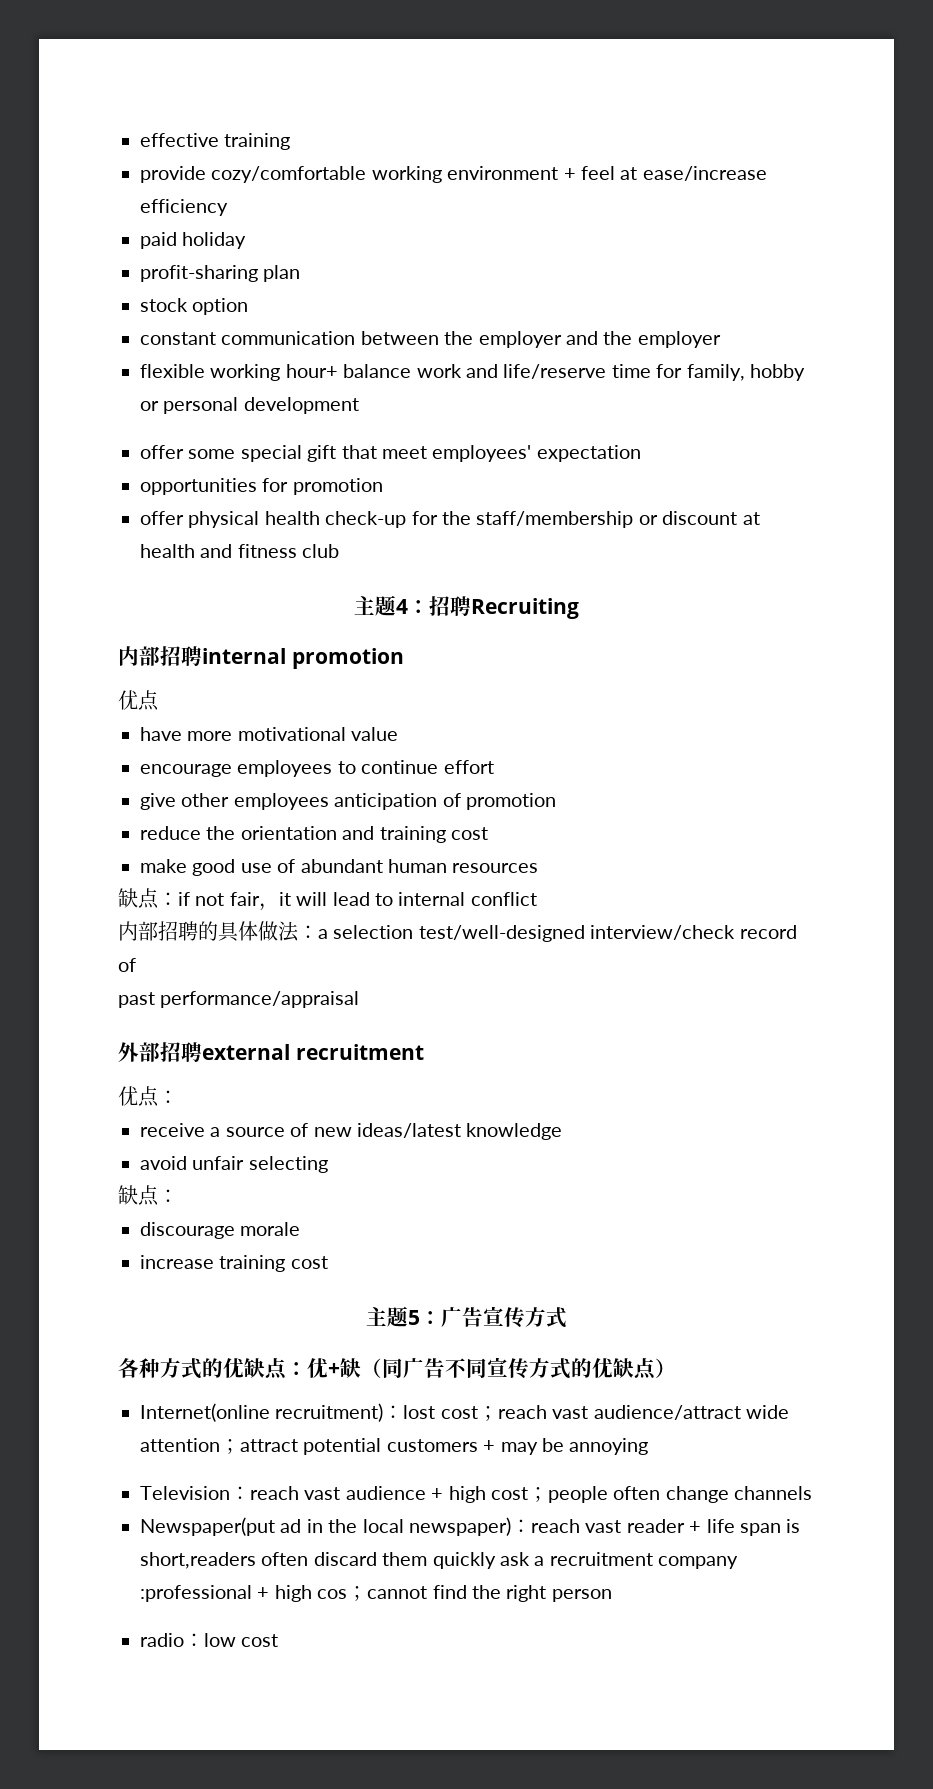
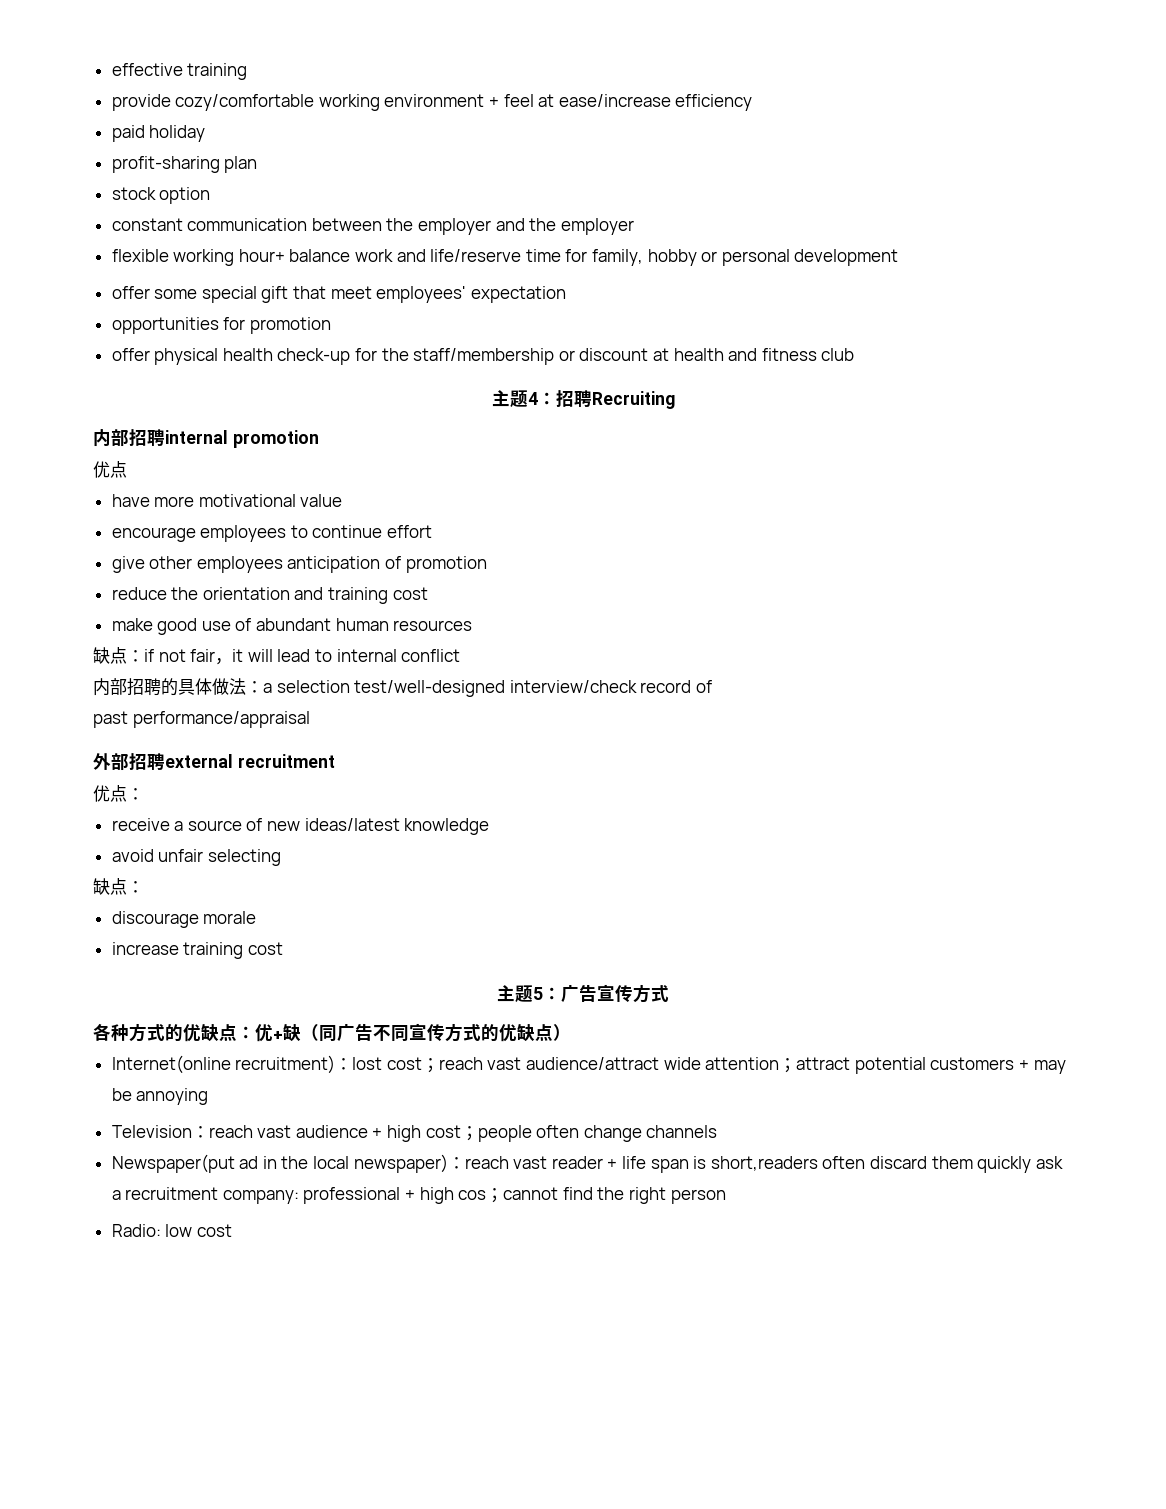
[658,1556,739,1569] [140,1585,252,1602] company :professional -> [222,1187,401,1204] company: professional
[140,1633,204,1647] radio： -> [111,1224,161,1237] Radio:

